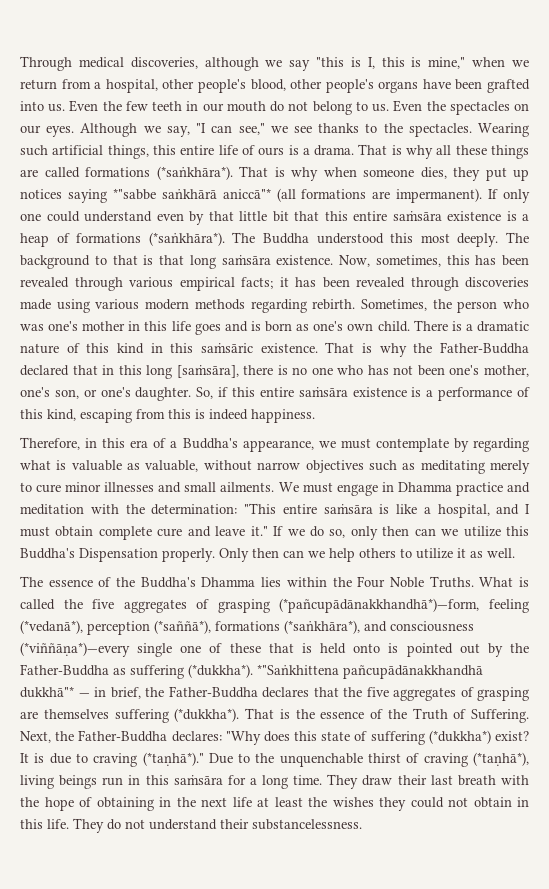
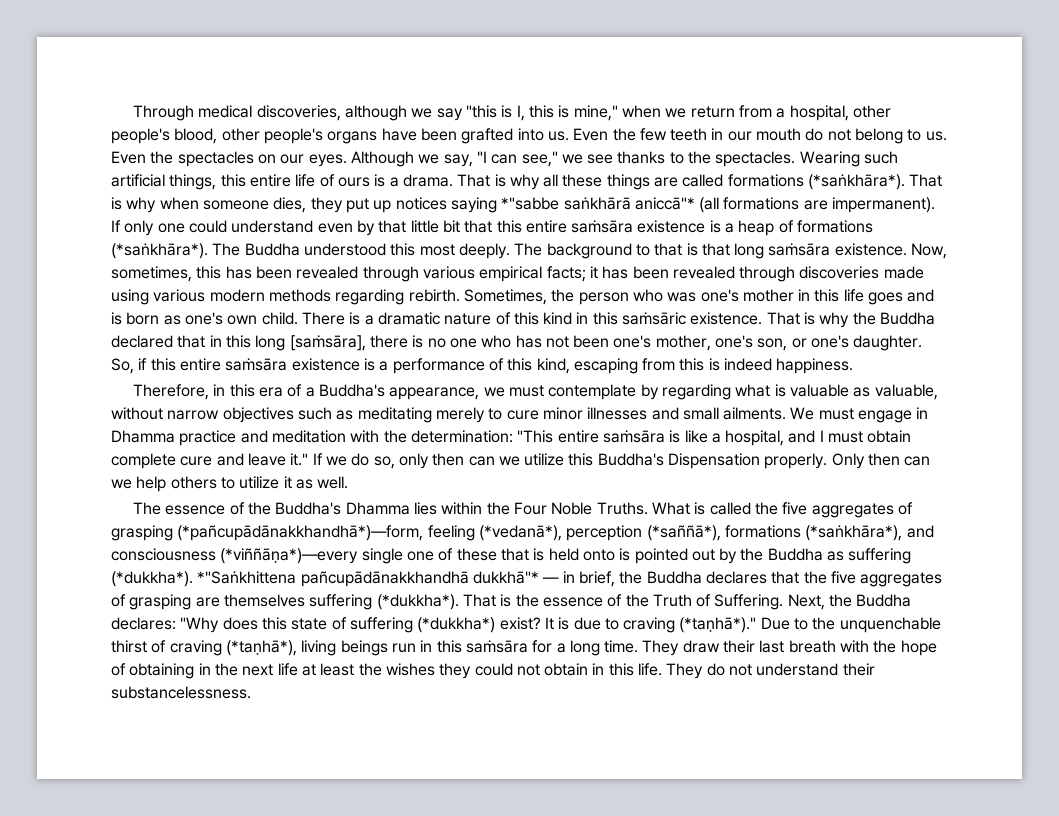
[440,342,529,354] Father-Buddha -> [880,312,936,325] Buddha
[20,664,109,676] Father-Buddha -> [767,548,823,561] Buddha
[168,686,258,698] Father-Buddha -> [646,571,702,584] Buddha
[78,730,168,742] Father-Buddha -> [856,594,912,607] Buddha

